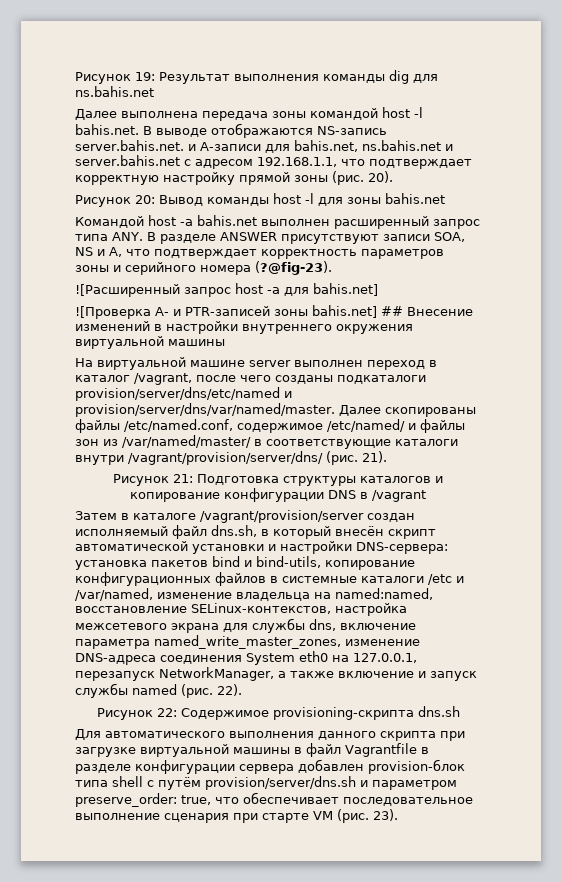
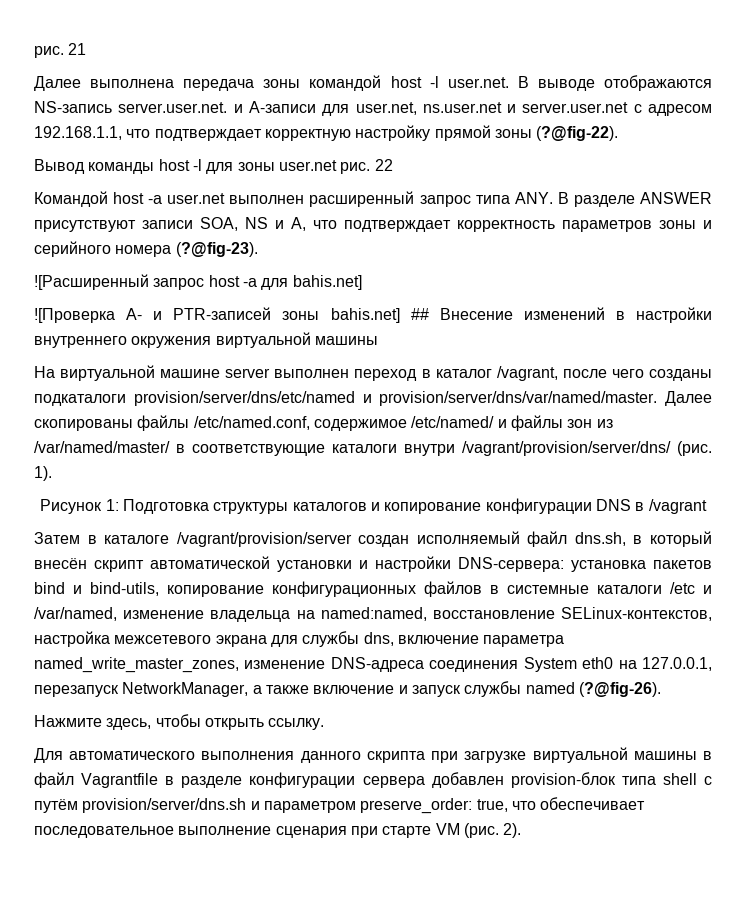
[75,70,438,84] [75,86,154,97] Рисунок 19: Результат выполнения команды dig для ns.bahis.net -> [34,43,87,58] рис. 21
[75,124,139,135] bahis.net. -> [447,77,509,88] user.net.
[75,140,184,151] server.bahis.net. -> [118,102,228,113] server.user.net.
[293,140,453,152] [75,155,180,166] bahis.net, ns.bahis.net и server.bahis.net -> [355,102,629,115] user.net, ns.user.net и server.user.net
[332,171,393,185] [75,195,155,207] (рис. 20). // Рисунок 20: -> [536,126,619,141] (?@fig-22). //
[385,193,445,204] bahis.net -> [278,159,393,174] user.net рис. 22
[197,215,257,226] bahis.net -> [167,193,226,204] user.net
[362,451,387,463] [113,474,193,486] 21). // Рисунок 21: -> [34,466,52,481] [40,499,119,514] 1). // Рисунок 1:
[181,684,242,698] [96,706,460,720] (рис. 22). // Рисунок 22: Содержимое provisioning-скрипта dns.sh -> [578,682,661,697] [34,714,325,730] (?@fig-26). // Нажмите здесь, чтобы открыть ссылку.
[373,809,398,821] 23). -> [503,823,522,838] 2).

